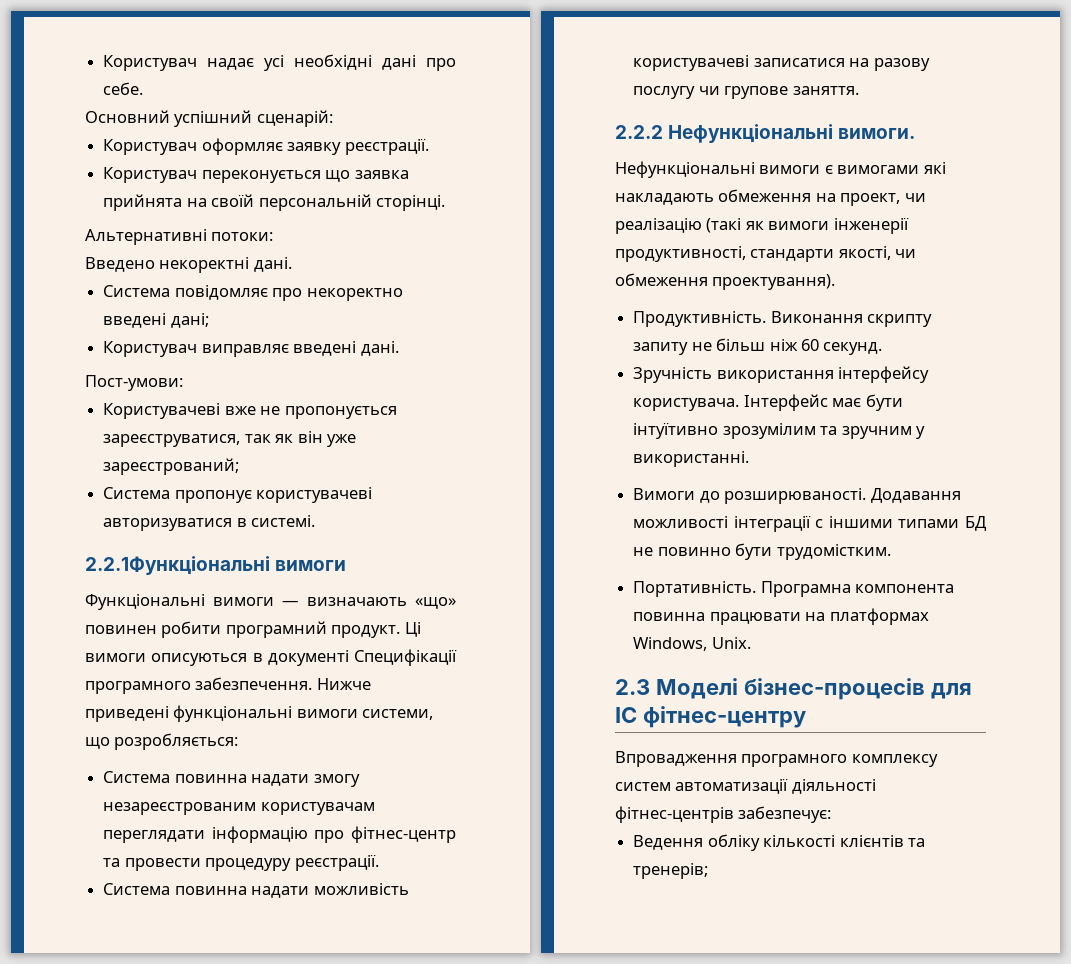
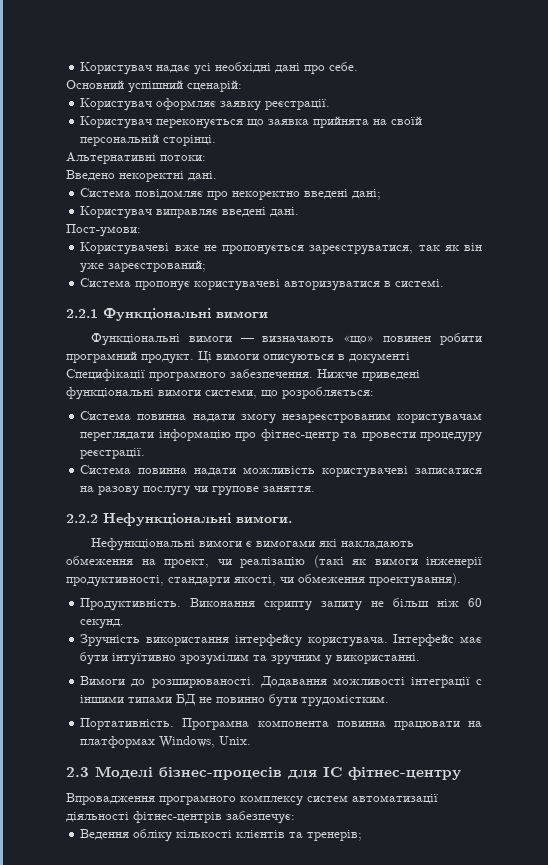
[85,556,270,575] 2.2.1Функціональні -> [66,307,211,321] 2.2.1 Функціональні

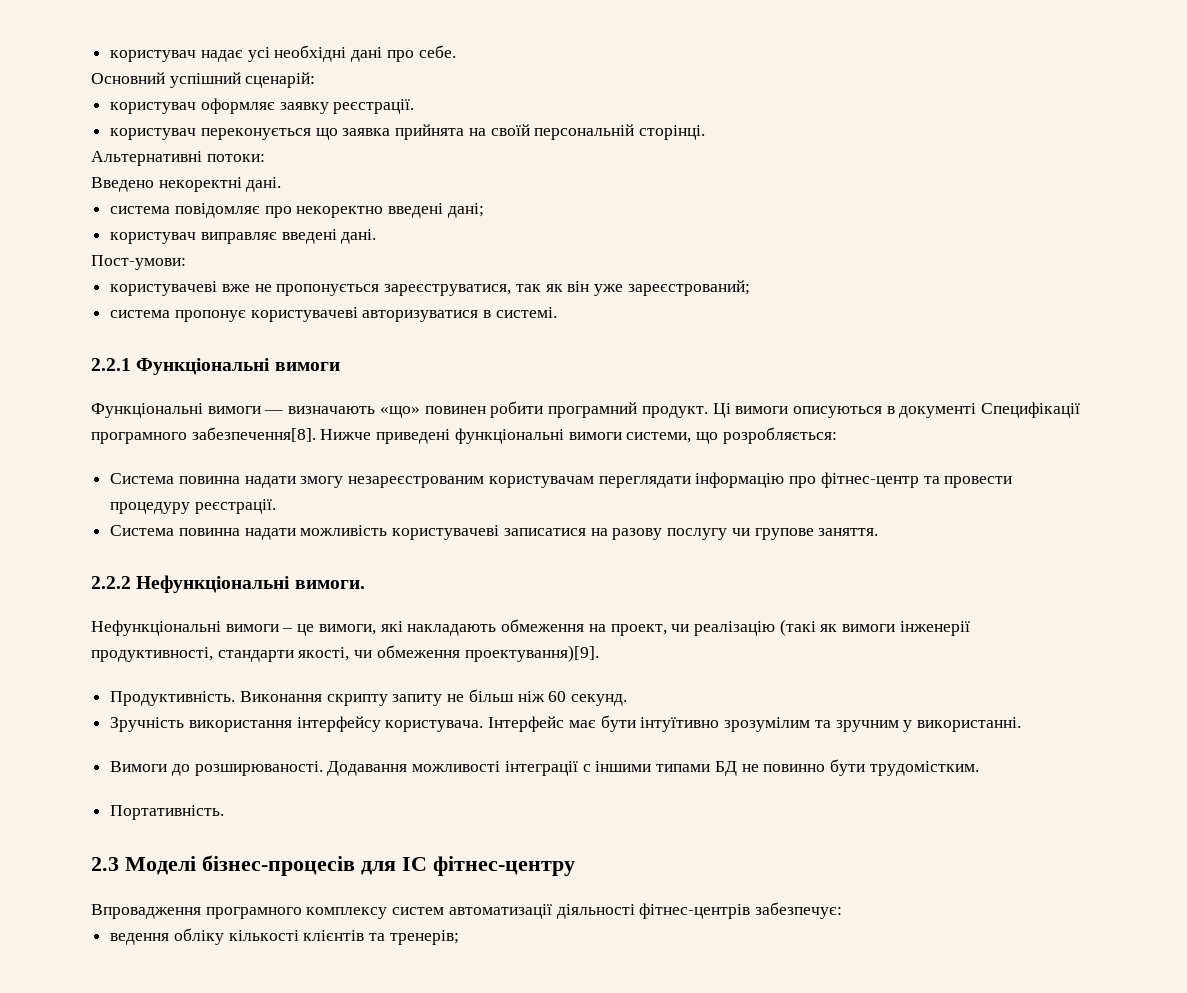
[80,62,153,75] Користувач -> [110,50,197,62] користувач
[80,98,153,111] Користувач -> [110,102,197,114] користувач
[80,116,153,129] Користувач -> [110,128,197,140] користувач
[80,188,132,197] Система -> [110,206,171,214] система
[80,206,153,219] Користувач -> [110,232,197,244] користувач
[80,242,170,255] Користувачеві -> [110,281,218,296] користувачеві
[80,278,132,287] Система -> [110,310,171,318] система
[230,369,313,378] забезпечення. -> [191,427,316,442] забезпечення[8].
[245,540,315,547] є вимогами -> [282,624,376,636] – це вимоги,
[369,573,461,587] проектування). -> [464,645,599,662] проектування)[9].
[182,718,482,730] [80,736,252,748] Програмна компонента повинна працювати на платформах Windows, Unix. -> (225, 812) none
[80,829,130,840] Ведення -> [110,933,170,945] ведення

